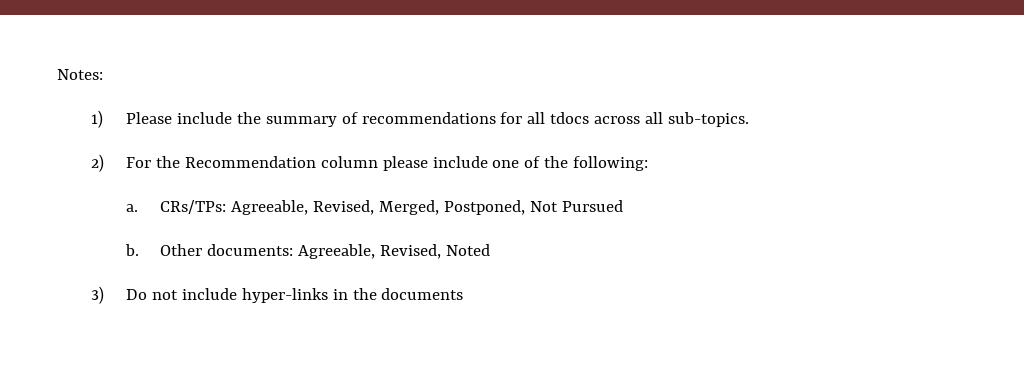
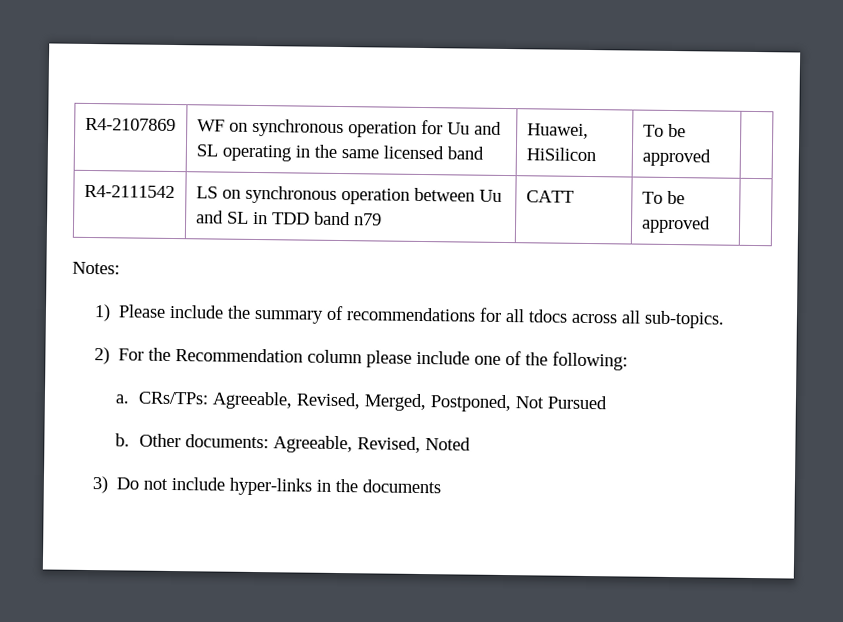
(57, 74) none -> [84,117,176,132] [196,118,502,138] [195,144,484,162] [526,123,589,139] [525,147,596,162] [642,123,686,138] [641,148,711,167] [83,184,175,199] [195,185,502,205] [195,210,382,226] [525,190,574,203] [641,190,685,205] [640,215,711,234] R4-2107869 | WF on synchronous operation for Uu and SL operating in the same licensed band | Huawei, HiSilicon | To be approved | // R4-2111542 | LS on synchronous operation between Uu and SL in TDD band n79 | CATT | To be approved | //

